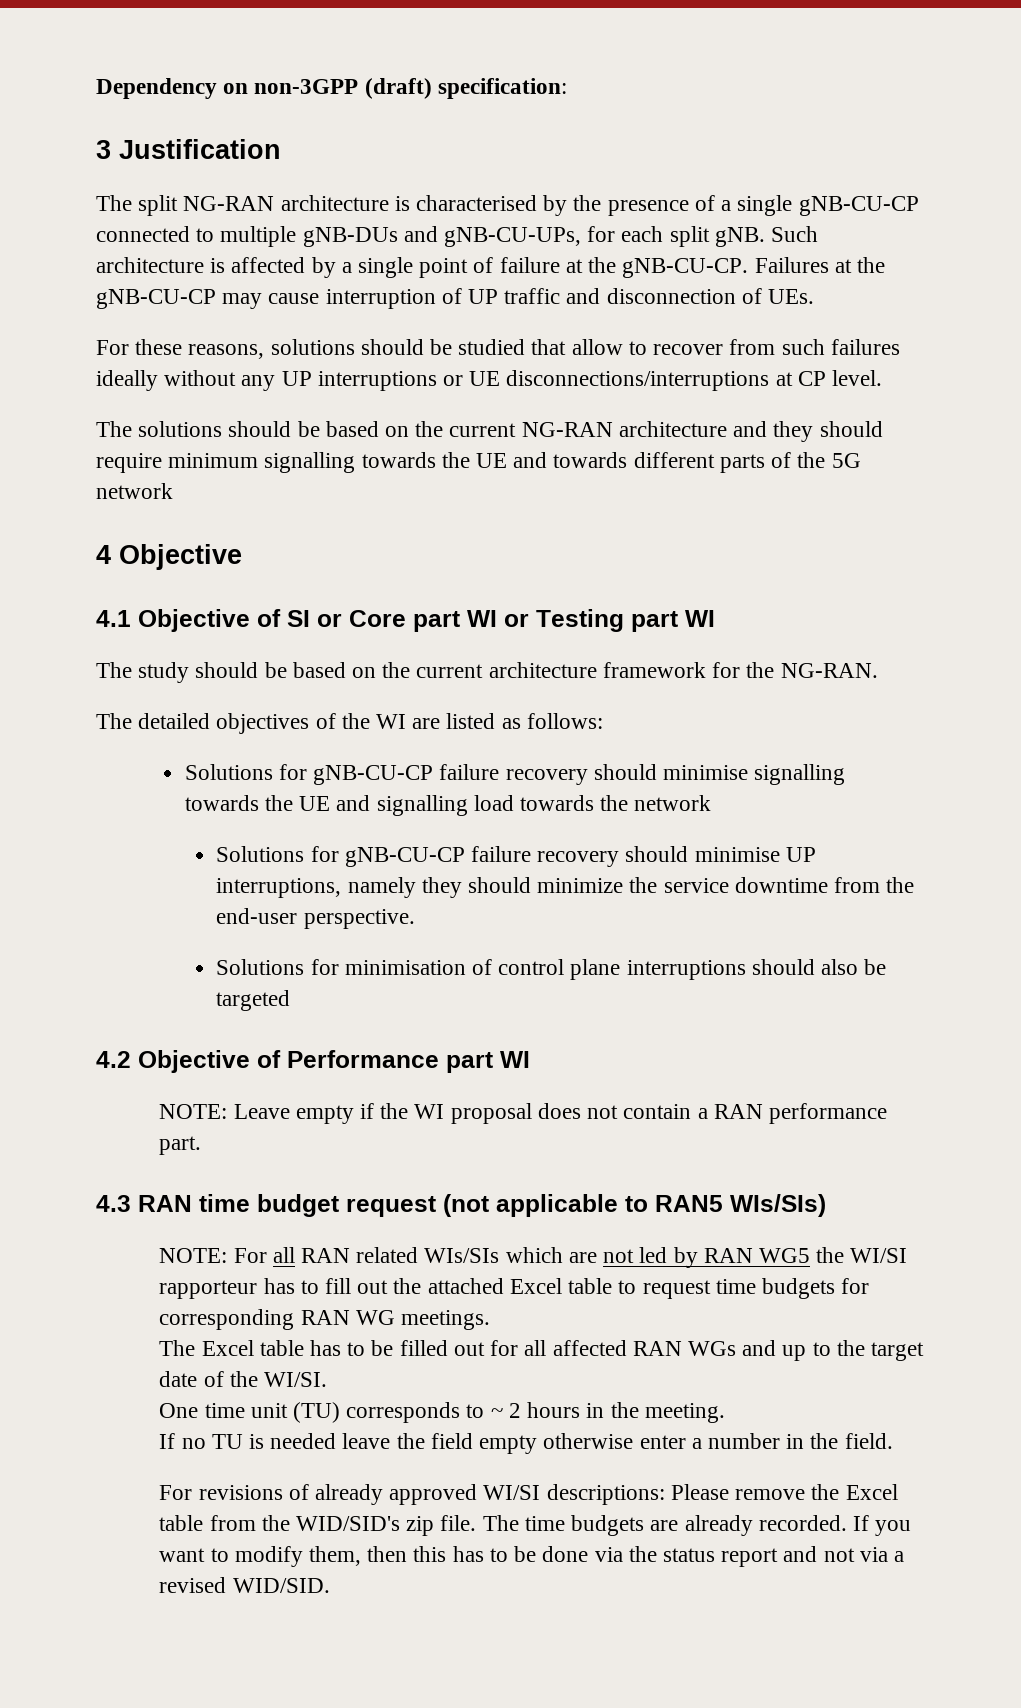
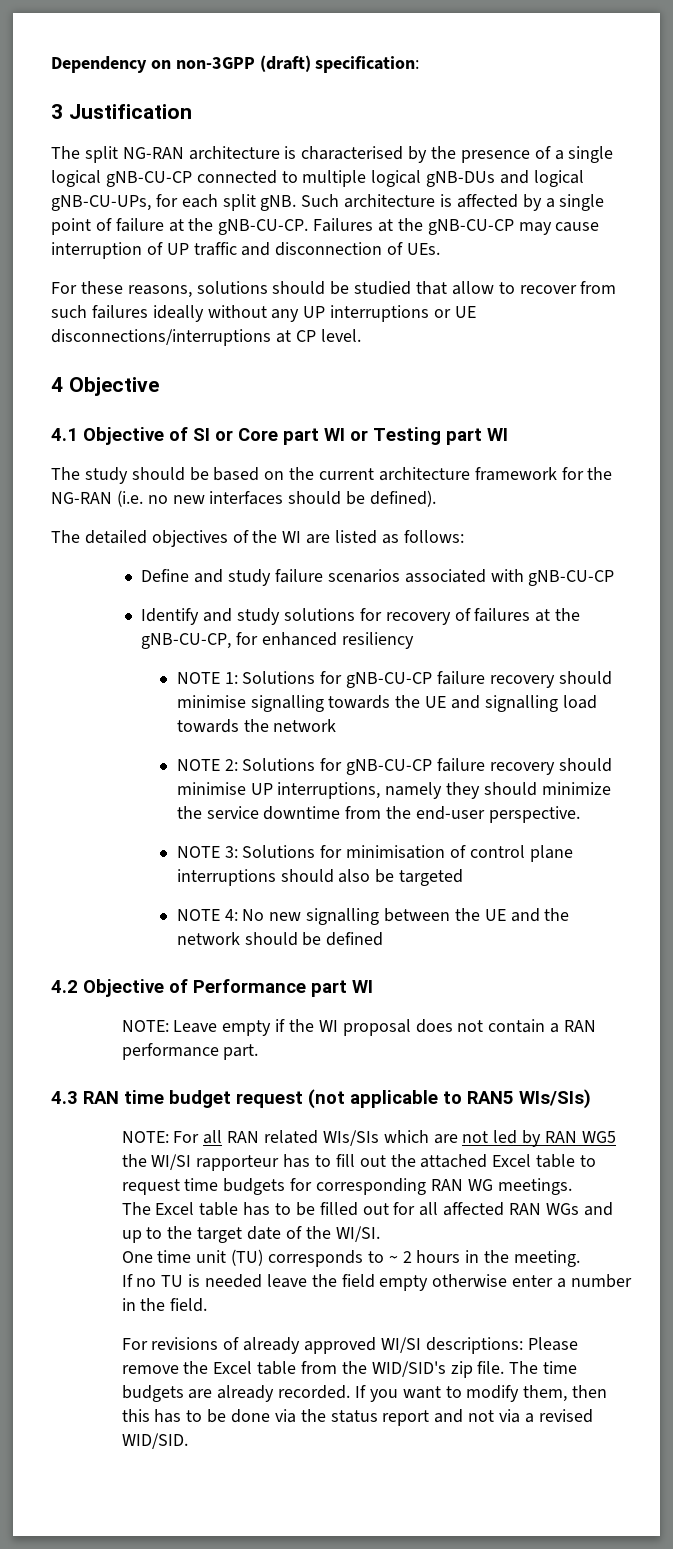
(793, 205) none -> [51,170,101,187] logical
(297, 236) none -> [371,170,422,187] logical
(438, 234) none -> [533,170,584,187] logical
[96,421,883,442] [96,452,861,473] [96,483,173,499] // The solutions should be based on the current NG-RAN architecture and they should require minimum signalling towards the UE and towards different parts of the 5G network -> (361, 335) none
[780,663,878,678] NG-RAN. -> [51,490,437,507] NG-RAN (i.e. no new interfaces should be defined).
(603, 721) none -> [141,569,615,586] [141,608,581,625] [141,632,414,649] [176,672,238,684] Define and study failure scenarios associated with gNB-CU-CP // Identify and study solutions for recovery of failures at the gNB-CU-CP, for enhanced resiliency // NOTE 1:
(712, 803) none -> [176,759,238,771] NOTE 2:
(415, 919) none -> [176,846,238,858] NOTE 3:
(291, 1000) none -> [176,908,570,925] [176,932,384,946] // NOTE 4: No new signalling between the UE and the network should be defined

